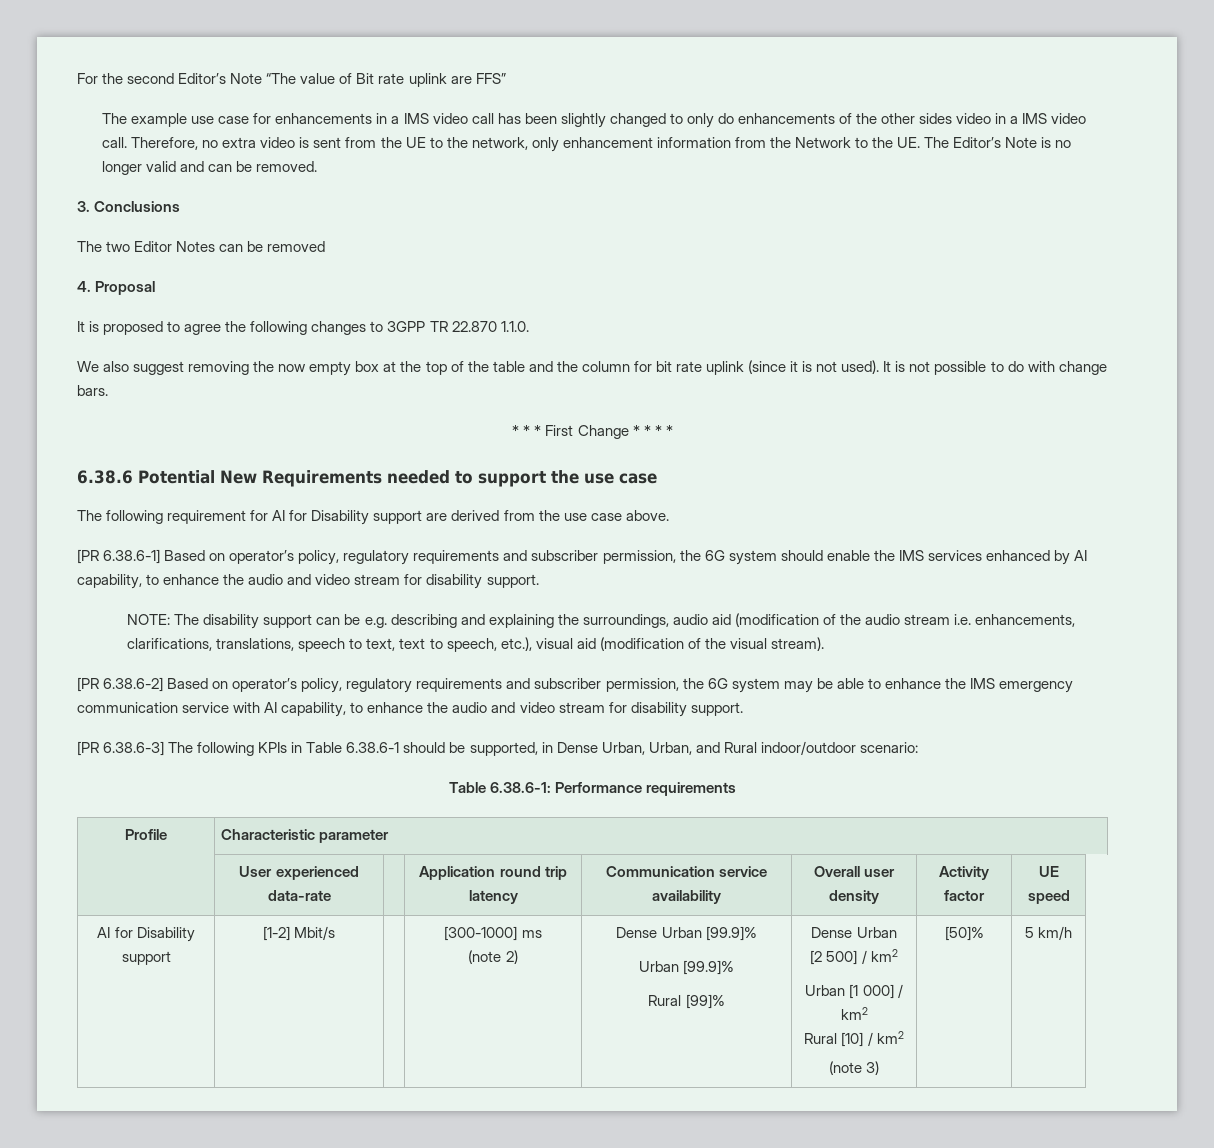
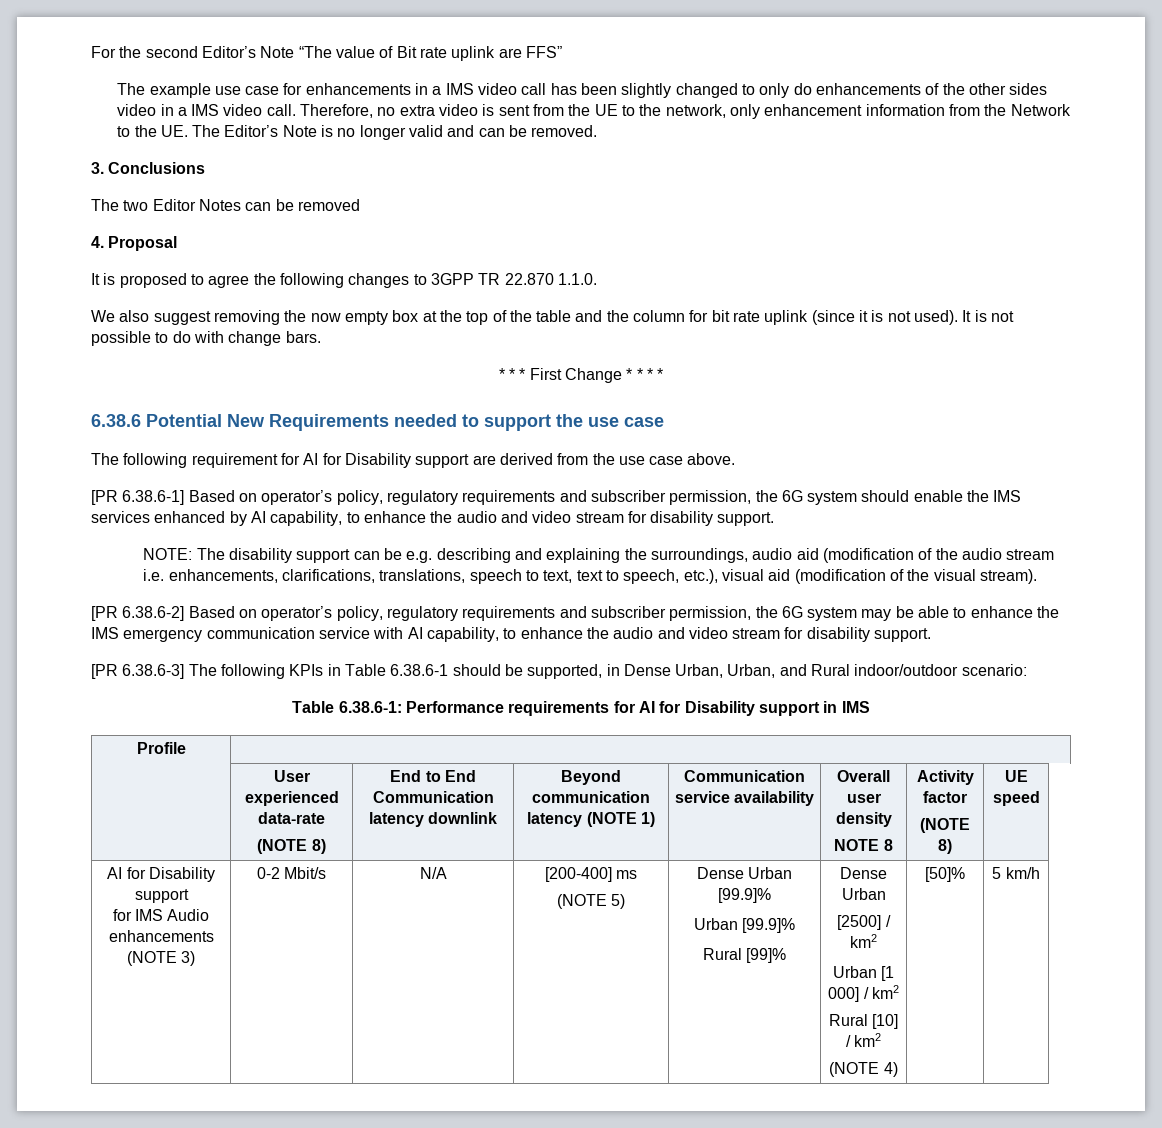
(737, 789) none -> [613,701,870,716] for AI for Disability support in IMS
[221,829,390,843] Characteristic parameter -> (186, 748) none
[419,866,567,880] [468,890,518,904] | | Application round trip latency -> [257,839,326,854] [390,770,476,782] [372,791,494,803] [368,812,498,827] [561,770,621,785] [532,791,650,803] [527,812,655,827] // (NOTE 8) | End to End Communication latency downlink | Beyond communication latency (NOTE 1)
(879, 897) none -> [834,839,893,851] // NOTE 8
(985, 895) none -> [920,818,970,833] [938,839,952,854] // (NOTE 8)
[262,926,290,941] | [1-2] -> [112,909,210,921] [108,930,214,942] [126,951,196,966] [256,867,280,879] // for IMS Audio enhancements (NOTE 3) | 0-2
[444,926,518,941] | [300-1000] -> [419,867,447,879] [544,867,612,882] N/A | [200-400]
[468,950,518,964] (note 2) -> [556,894,626,909] (NOTE 5)
[810,950,858,965] [2 500] -> [837,915,882,930] [2500]
[828,1061,880,1075] (note 3) -> [829,1062,898,1077] (NOTE 4)

